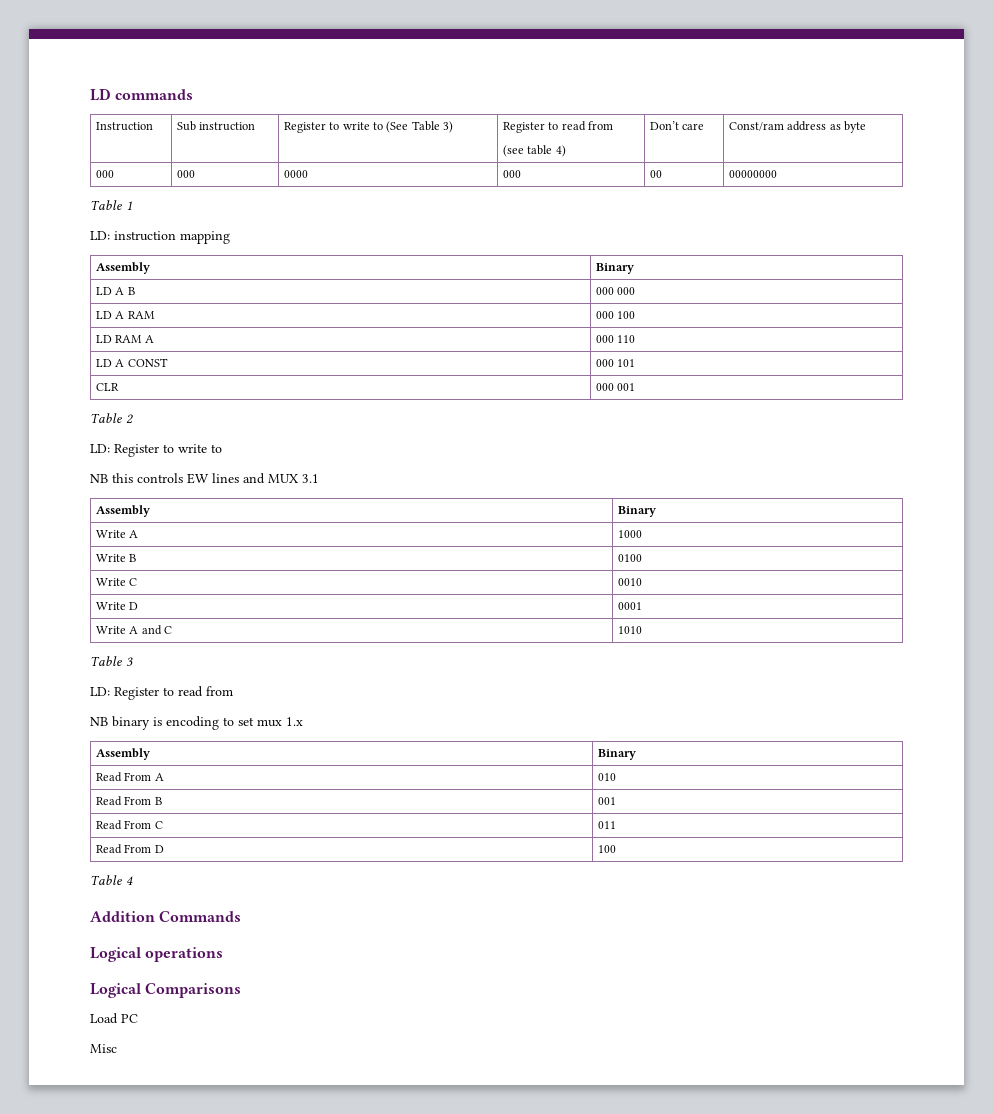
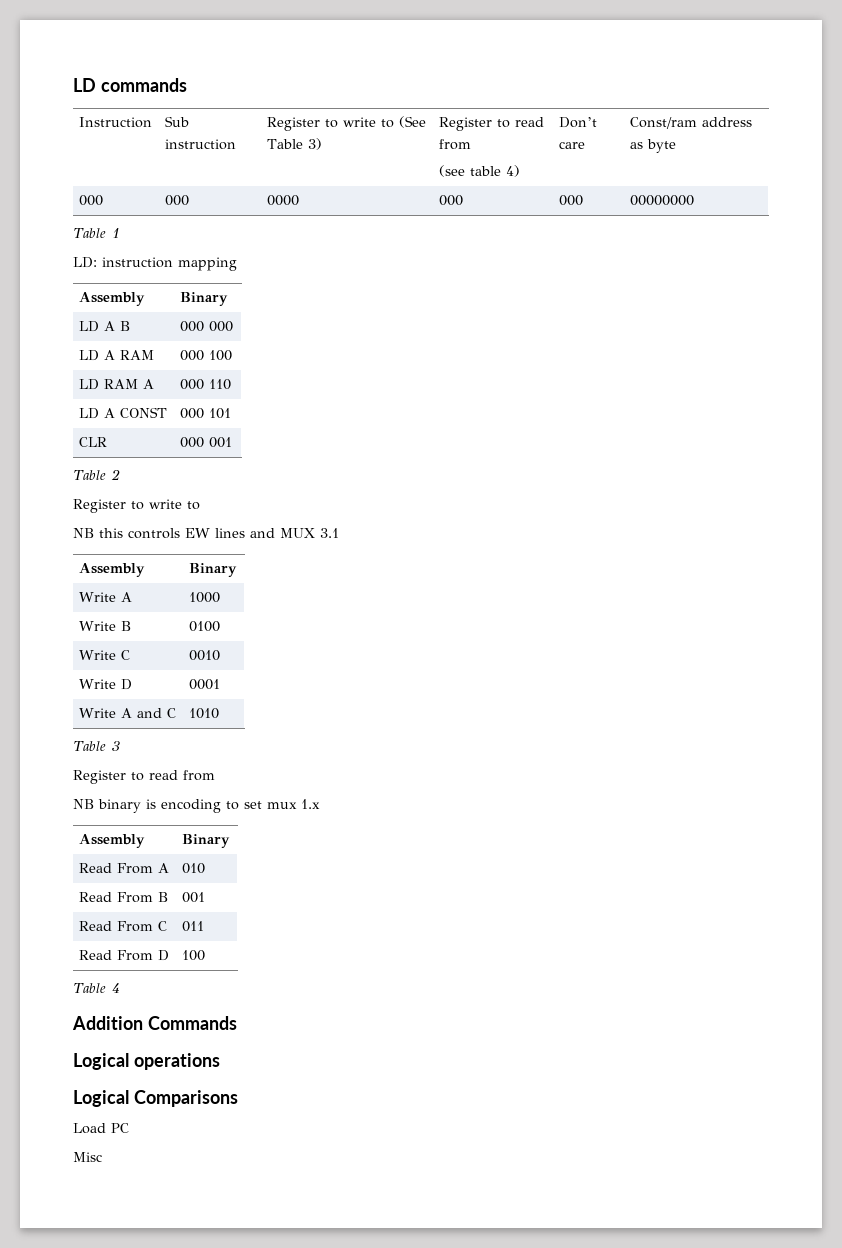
[649,170,662,178] 00 -> [559,195,584,206] 000
[90,444,110,453] LD: -> (120, 474) none
[90,687,110,696] LD: -> (120, 746) none

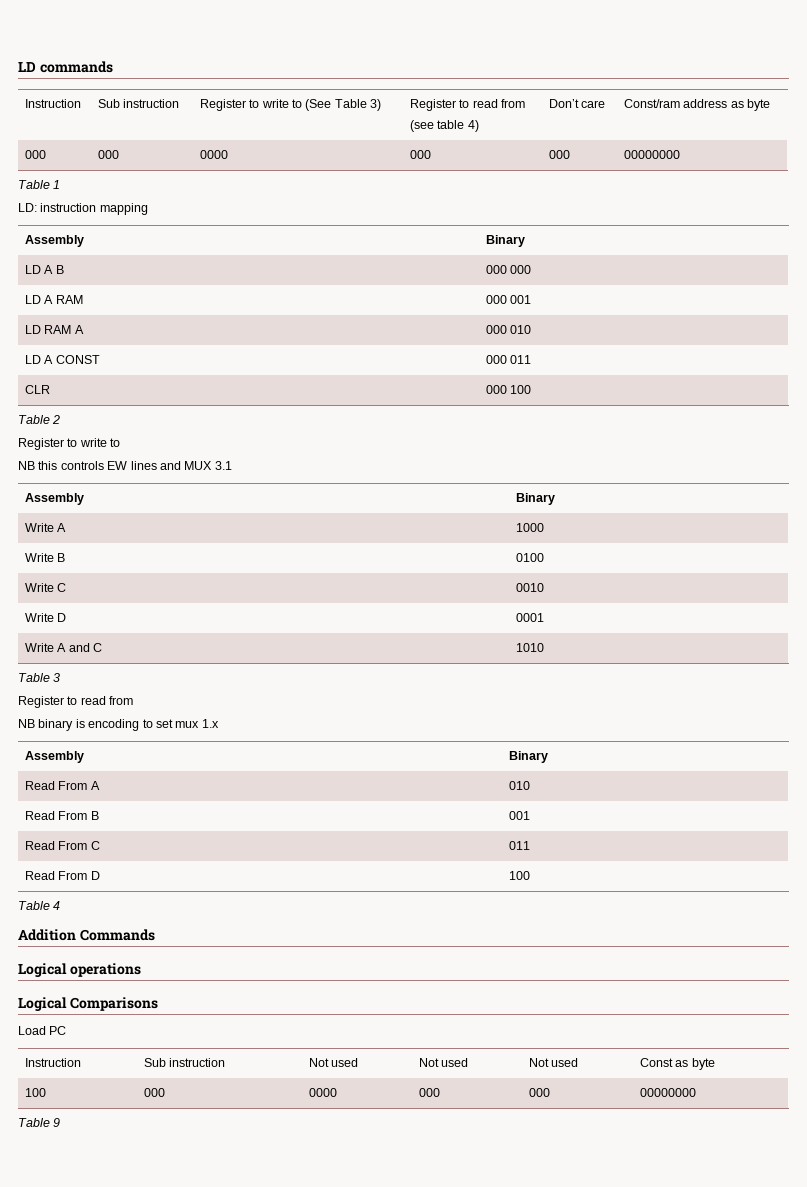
[209,350,233,361] 100 -> [510,295,532,304] 001
[209,379,232,390] 110 -> [510,325,532,334] 010
[209,408,232,419] 101 -> [510,355,532,364] 011
[209,437,233,448] 001 -> [510,385,532,394] 100
[73,1152,102,1162] // Misc -> [24,1058,81,1067] [143,1058,226,1067] [308,1058,359,1067] [418,1058,469,1067] [528,1058,579,1067] [639,1058,715,1070] [24,1088,46,1097] [143,1088,165,1097] [308,1088,337,1097] [418,1088,440,1097] [528,1088,550,1097] [639,1088,696,1097] [18,1118,61,1127] // Instruction | Sub instruction | Not used | Not used | Not used | Const as byte // 100 | 000 | 0000 | 000 | 000 | 00000000 // Table 9

